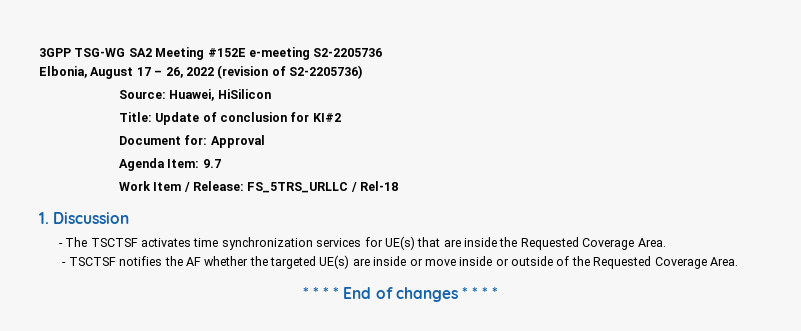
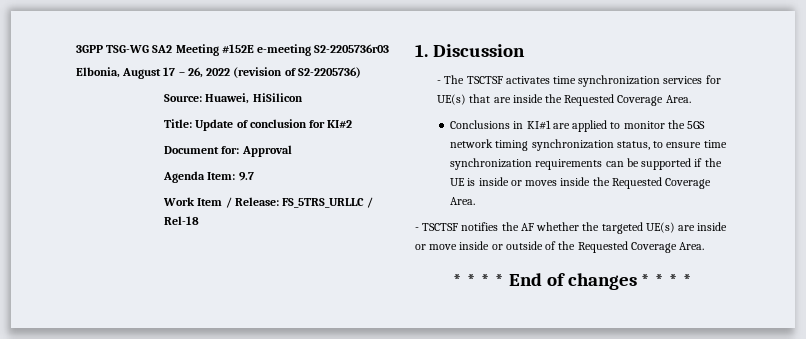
[313,48,383,57] S2-2205736 -> [314,44,390,53] S2-2205736r03
(666, 242) none -> [450,120,706,132] [450,139,727,151] [450,158,722,170] [450,177,712,189] [450,197,476,205] // Conclusions in KI#1 are applied to monitor the 5GS network timing synchronization status, to ensure time synchronization requirements can be supported if the UE is inside or moves inside the Requested Coverage Area.

